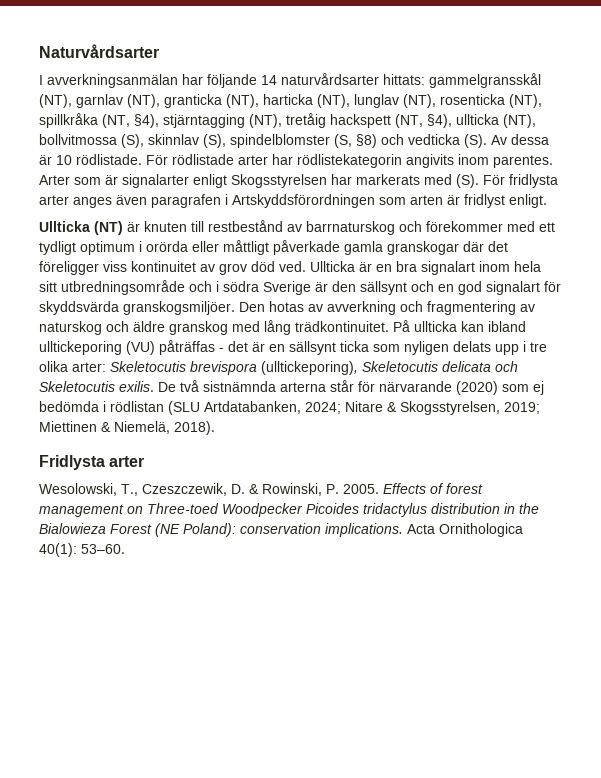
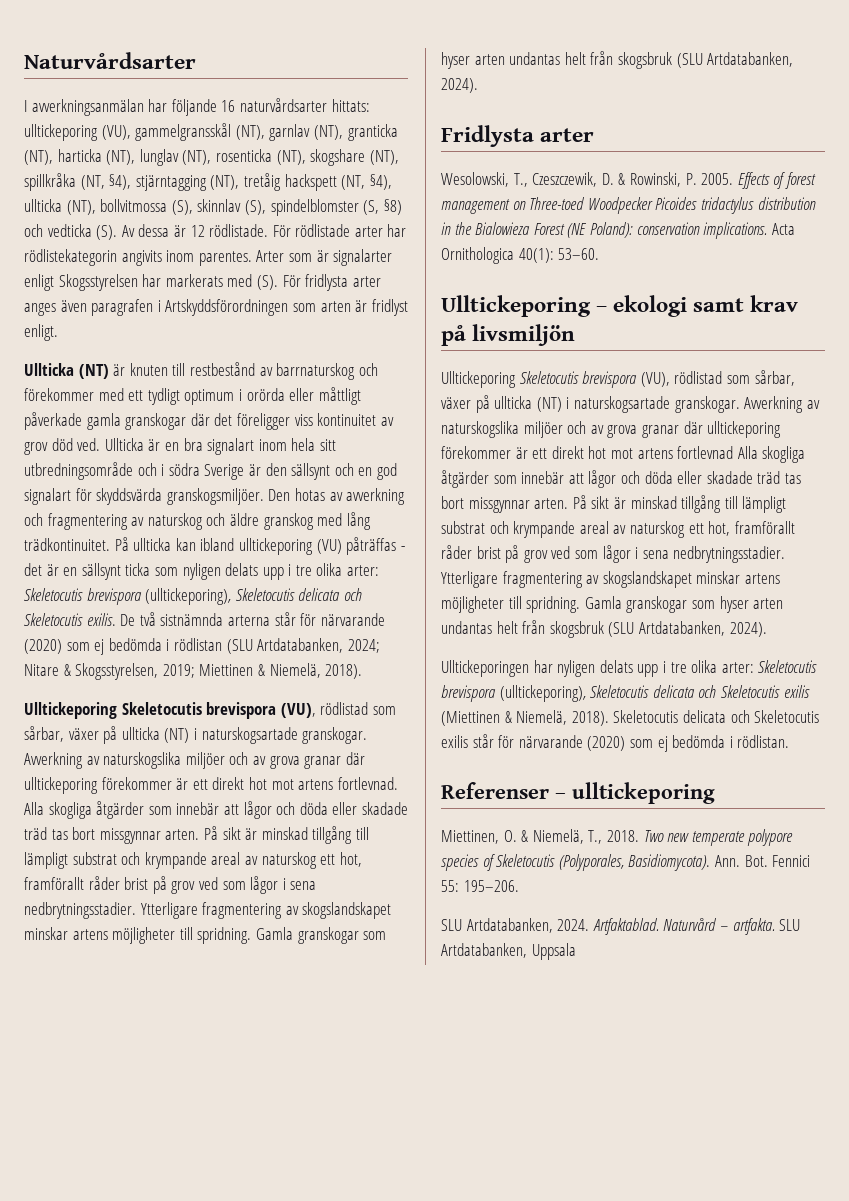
[261,75,277,85] 14 -> [221,100,236,112] 16
(425, 79) none -> [24,124,131,141] ulltickeporing (VU),
(542, 101) none -> [310,149,399,166] skogshare (NT),
[56,155,72,165] 10 -> [190,225,205,237] 12
(215, 428) none -> [24,702,396,719] [24,726,368,744] [24,752,365,769] [24,777,398,794] [24,801,408,819] [24,826,369,844] [24,852,362,869] [24,876,317,894] [24,902,392,919] [24,927,387,944] [441,51,794,69] [441,78,478,93] // Ulltickeporing Skeletocutis brevispora (VU), rödlistad som sårbar, växer på ullticka (NT) i naturskogsartade granskogar. Avverkning av naturskogslika miljöer och av grova granar där ulltickeporing förekommer är ett direkt hot mot artens fortlevnad. Alla skogliga åtgärder som innebär att lågor och döda eller skadade träd tas bort missgynnar arten. På sikt är minskad tillgång till lämpligt substrat och krympande areal av naturskog ett hot, framförallt råder brist på grov ved som lågor i sena nedbrytningsstadier. Ytterligare fragmentering av skogslandskapet minskar artens möjligheter till spridning. Gamla granskogar som hyser arten undantas helt från skogsbruk (SLU Artdatabanken, 2024).
(125, 549) none -> [441,295,799,317] [441,324,576,346] [441,370,795,388] [441,395,820,413] [441,421,782,438] [441,446,806,463] [441,470,801,488] [441,495,787,513] [441,521,795,538] [441,545,786,563] [441,571,780,588] [441,596,784,613] [441,620,767,638] [441,660,818,677] [441,685,810,702] [441,710,820,726] [441,734,790,752] [441,782,715,804] [441,829,794,846] [441,854,811,871] [441,880,519,892] [441,918,801,935] [441,943,576,960] // Ulltickeporing – ekologi samt krav på livsmiljön // Ulltickeporing Skeletocutis brevispora (VU), rödlistad som sårbar, växer på ullticka (NT) i naturskogsartade granskogar. Avverkning av naturskogslika miljöer och av grova granar där ulltickeporing förekommer är ett direkt hot mot artens fortlevnad Alla skogliga åtgärder som innebär att lågor och döda eller skadade träd tas bort missgynnar arten. På sikt är minskad tillgång till lämpligt substrat och krympande areal av naturskog ett hot, framförallt råder brist på grov ved som lågor i sena nedbrytningsstadier. Ytterligare fragmentering av skogslandskapet minskar artens möjligheter till spridning. Gamla granskogar som hyser arten undantas helt från skogsbruk (SLU Artdatabanken, 2024). // Ulltickeporingen har nyligen delats upp i tre olika arter: Skeletocutis brevispora (ulltickeporing), Skeletocutis delicata och Skeletocutis exilis (Miettinen & Niemelä, 2018). Skeletocutis delicata och Skeletocutis exilis står för närvarande (2020) som ej bedömda i rödlistan. // Referenser – ulltickeporing // Miettinen, O. & Niemelä, T., 2018. Two new temperate polypore species of Skeletocutis (Polyporales, Basidiomycota). Ann. Bot. Fennici 55: 195–206. // SLU Artdatabanken, 2024. Artfaktablad. Naturvård – artfakta. SLU Artdatabanken, Uppsala

